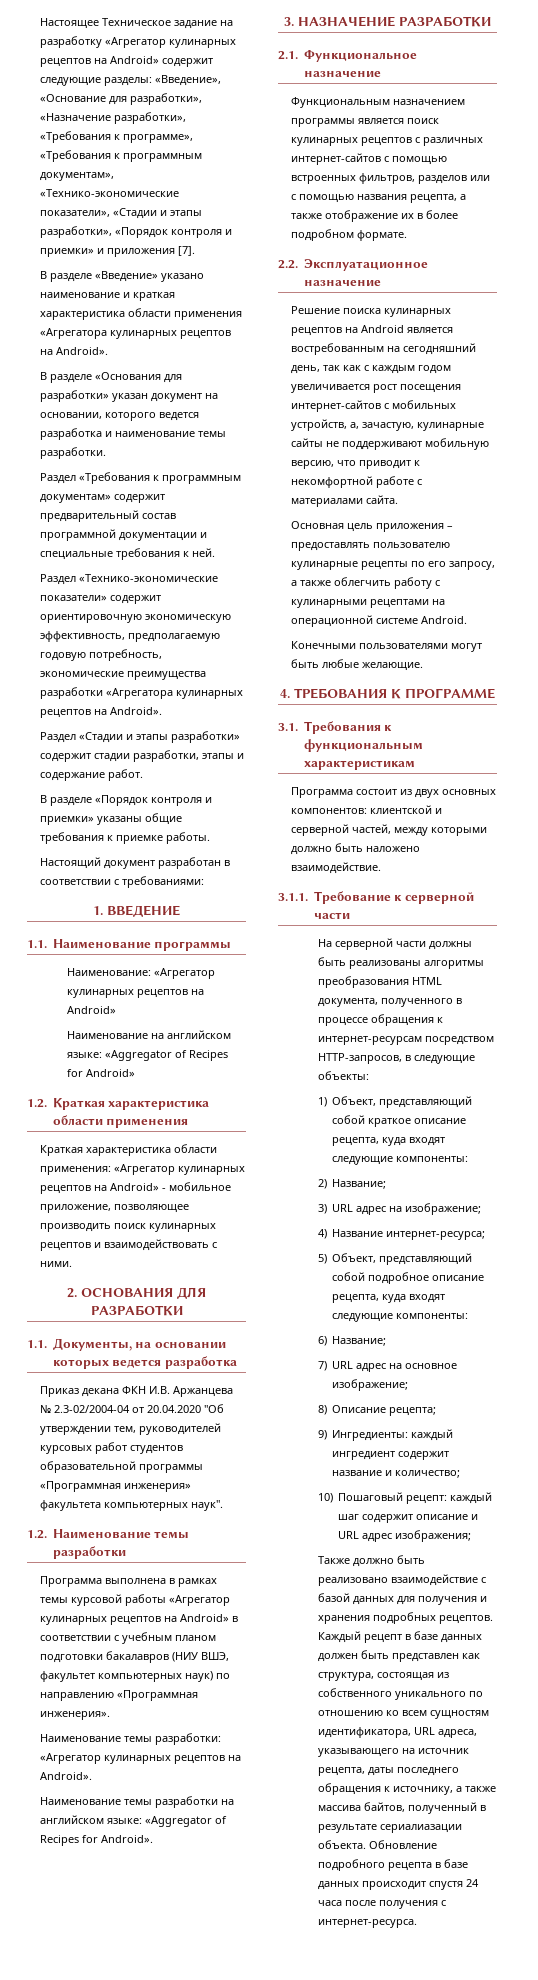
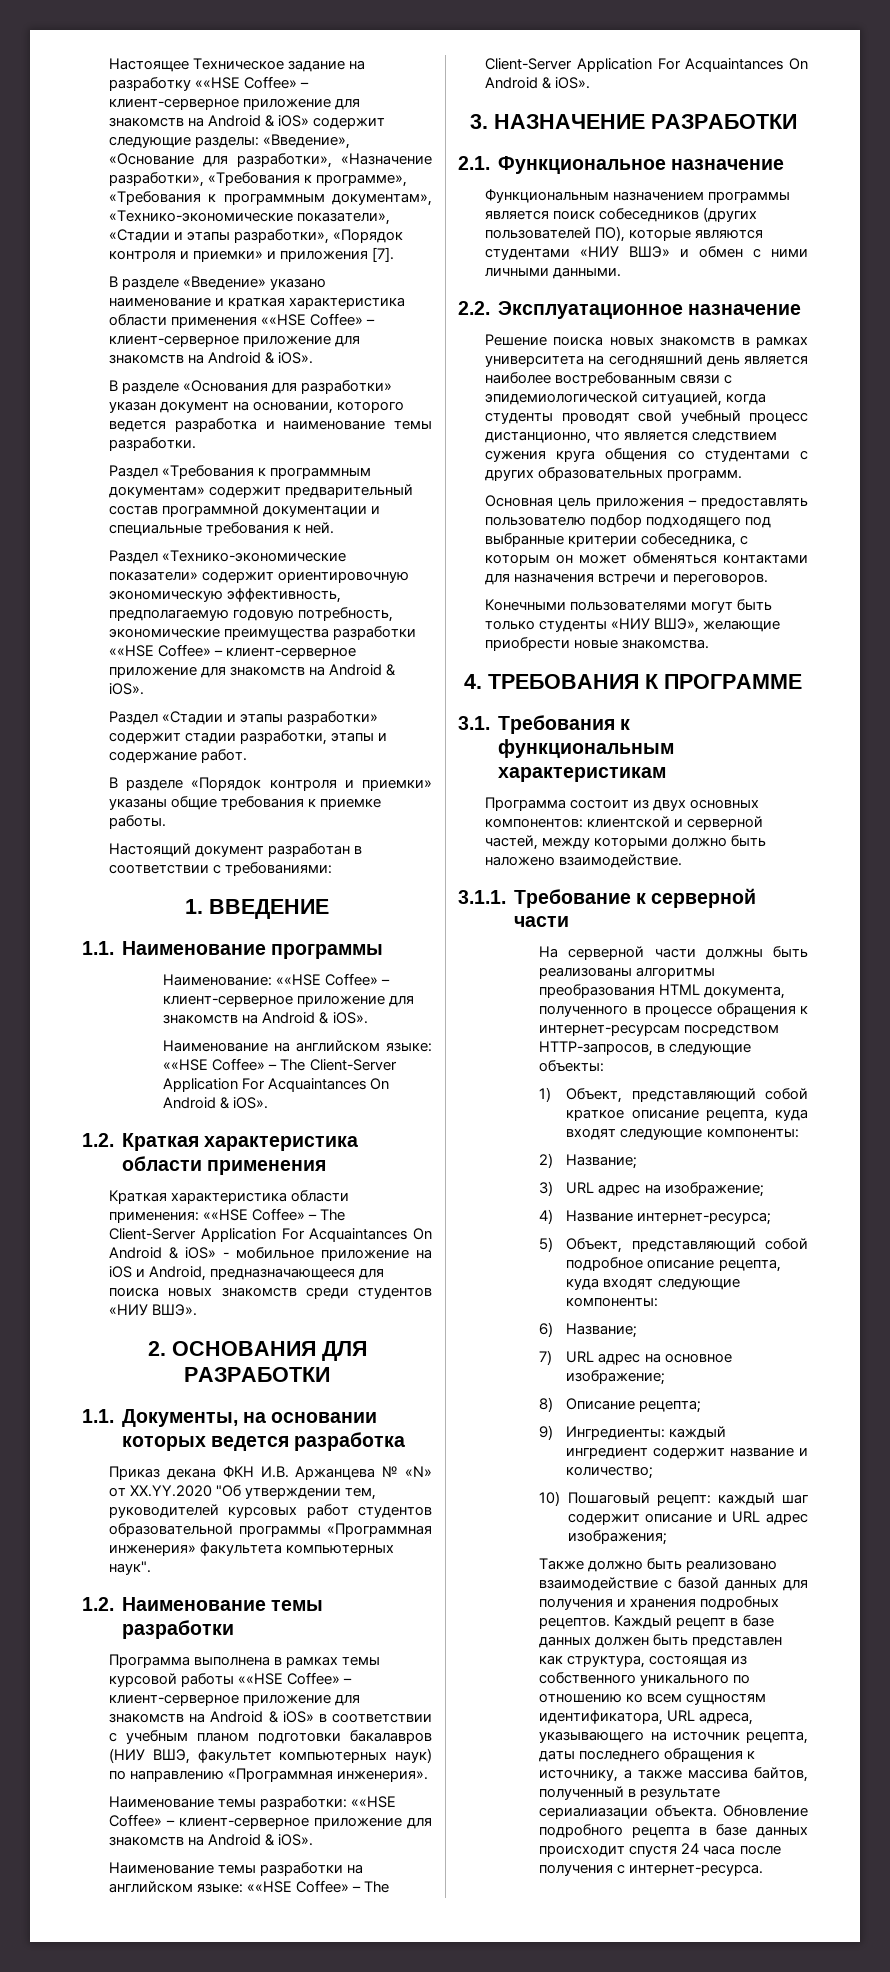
[105,37,237,48] [40,56,160,67] «Агрегатор кулинарных рецептов на Android» -> [195,76,310,89] [109,98,361,110] [109,115,310,127] ««HSE Coffee» – клиент-серверное приложение для знакомств на Android & iOS»
[40,328,232,339] [40,347,109,355] «Агрегатора кулинарных рецептов на Android». -> [261,313,376,326] [109,335,361,347] [109,352,314,364] ««HSE Coffee» – клиент-серверное приложение для знакомств на Android & iOS».
[106,688,244,699] [40,707,163,718] «Агрегатора кулинарных рецептов на Android». -> [109,644,357,659] [109,664,397,678] [109,683,145,695] ««HSE Coffee» – клиент-серверное приложение для знакомств на Android & iOS».
[153,968,215,979] [66,989,204,998] [66,1006,116,1014] [66,1030,231,1039] [66,1050,228,1061] [66,1069,135,1077] «Агрегатор кулинарных рецептов на Android» // Наименование на английском языке: «Aggregator of Recipes for Android» -> [276,973,391,986] [163,995,415,1007] [163,1012,368,1024] [163,1040,432,1052] [163,1058,397,1071] [163,1078,390,1092] [163,1097,269,1109] ««HSE Coffee» – клиент-серверное приложение для знакомств на Android & iOS». // Наименование на английском языке: ««HSE Coffee» – The Client-Server Application For Acquaintances On Android & iOS».
[114,1164,246,1175] [40,1182,232,1194] [40,1204,190,1213] [40,1223,217,1232] [40,1239,218,1251] [40,1261,73,1267] «Агрегатор кулинарных рецептов на Android» - мобильное приложение, позволяющее производить поиск кулинарных рецептов и взаимодействовать с ними. -> [203,1208,346,1221] [109,1228,433,1242] [109,1247,432,1261] [109,1266,385,1281] [109,1287,433,1299] [109,1304,198,1316] ««HSE Coffee» – The Client-Server Application For Acquaintances On Android & iOS» - мобильное приложение на iOS и Android, предназначающееся для поиска новых знакомств среди студентов «НИУ ВШЭ».
[54,1405,202,1413] 2.3-02/2004-04 от 20.04.2020 -> [405,1466,432,1477] [109,1485,213,1497] «N» от XX.YY.2020
[169,1595,231,1606] [40,1614,230,1625] «Агрегатор кулинарных рецептов на Android» -> [238,1672,353,1685] [109,1694,361,1706] [109,1711,314,1723] ««HSE Coffee» – клиент-серверное приложение для знакомств на Android & iOS»
[40,1753,242,1764] [40,1772,93,1780] «Агрегатор кулинарных рецептов на Android». -> [351,1796,397,1808] [109,1814,433,1829] [109,1834,314,1846] ««HSE Coffee» – клиент-серверное приложение для знакомств на Android & iOS».
[145,1816,228,1827] [40,1835,154,1846] «Aggregator of Recipes for Android». -> [247,1880,390,1893] [485,58,808,72] [485,77,591,89] ««HSE Coffee» – The Client-Server Application For Acquaintances On Android & iOS».
[291,137,484,146] [291,153,448,165] [291,173,491,184] [291,194,467,203] [291,210,459,222] [291,229,408,241] кулинарных рецептов с различных интернет-сайтов с помощью встроенных фильтров, разделов или с помощью названия рецепта, а также отображение их в более подробном формате. -> [599,207,758,222] [485,226,764,242] [485,246,808,260] [485,267,622,279] собеседников (других пользователей ПО), которые являются студентами «НИУ ВШЭ» и обмен с ними личными данными.
[384,308,452,317] [291,325,454,336] [291,343,477,355] [291,365,452,374] [291,384,462,393] [291,400,457,412] [291,419,485,431] [291,438,490,450] [291,460,421,469] [291,476,423,488] [291,495,399,507] кулинарных рецептов на Android является востребованным на сегодняшний день, так как с каждым годом увеличивается рост посещения интернет-сайтов с мобильных устройств, а, зачастую, кулинарные сайты не поддерживают мобильную версию, что приводит к некомфортной работе с материалами сайта. -> [609,336,808,348] [485,353,808,367] [485,372,733,386] [485,391,767,406] [485,410,808,424] [485,431,778,444] [485,448,808,462] [485,467,743,481] новых знакомств в рамках университета на сегодняшний день является наиболее востребованным связи с эпидемиологической ситуацией, когда студенты проводят свой учебный процесс дистанционно, что является следствием сужения круга общения со студентами с других образовательных программ.
[291,561,496,570] [291,577,441,589] [291,599,446,608] [291,615,468,627] [291,641,483,652] [291,659,424,671] кулинарные рецепты по его запросу, а также облегчить работу с кулинарными рецептами на операционной системе Android. // Конечными пользователями могут быть любые желающие. -> [590,514,772,528] [485,533,749,548] [485,552,808,566] [485,573,769,585] [485,599,773,613] [485,618,781,633] [485,637,710,651] подбор подходящего под выбранные критерии собеседника, с которым он может обменяться контактами для назначения встречи и переговоров. // Конечными пользователями могут быть только студенты «НИУ ВШЭ», желающие приобрести новые знакомства.

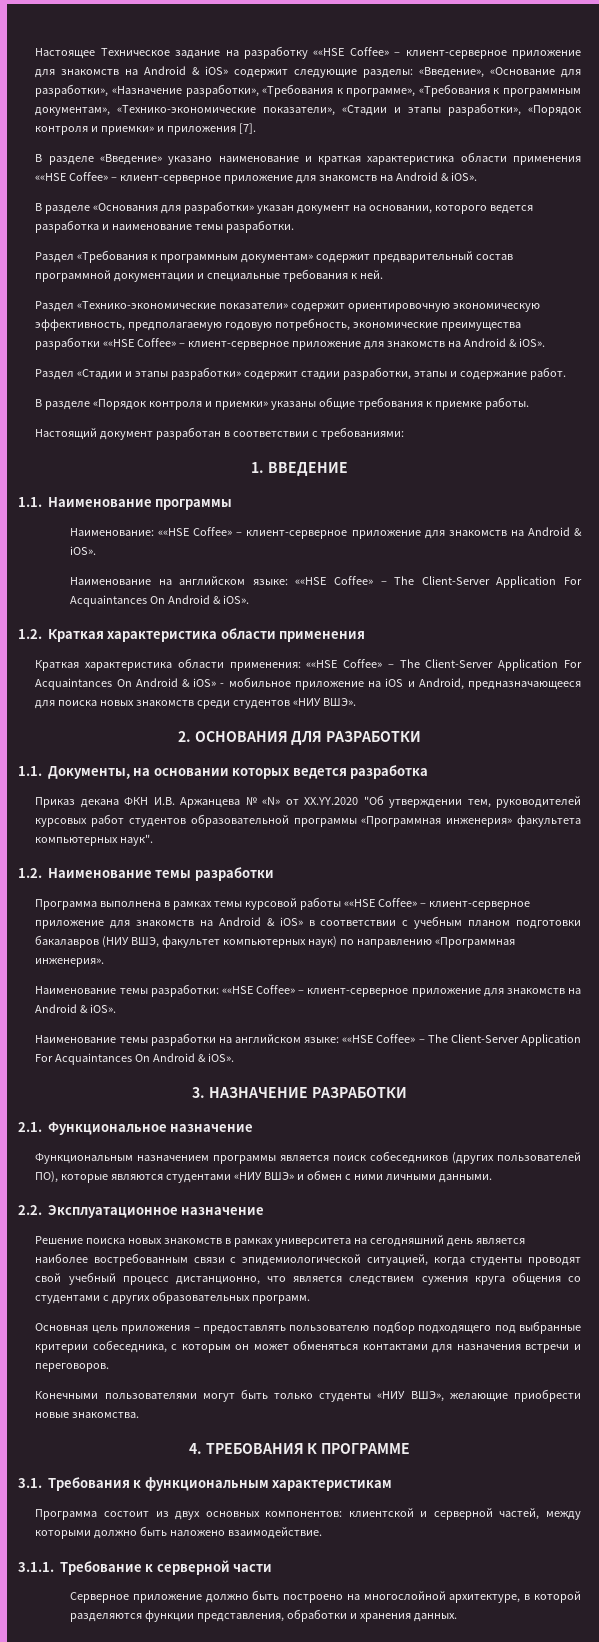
[539,946,808,960] [539,967,716,979] [539,984,786,999] [539,1003,808,1017] [539,1024,780,1036] [539,1041,752,1056] [539,1060,605,1072] [539,1087,808,1103] [566,1109,808,1122] [566,1128,799,1140] [539,1153,638,1169] [539,1181,764,1197] [539,1209,772,1225] [539,1237,808,1253] [566,1257,781,1272] [566,1278,740,1290] [566,1297,659,1307] [539,1322,638,1338] [539,1350,732,1365] [566,1370,666,1385] [539,1397,702,1413] [539,1425,727,1440] [566,1447,808,1459] [566,1466,654,1479] [539,1491,808,1506] [567,1511,808,1525] [567,1530,667,1545] [539,1558,778,1572] [539,1577,808,1591] [539,1596,780,1610] [539,1615,774,1629] [539,1634,783,1648] [539,1655,748,1668] [539,1672,751,1686] [539,1693,767,1705] [539,1710,754,1725] [539,1731,808,1744] [539,1748,756,1762] [539,1767,808,1782] [539,1786,721,1800] [539,1805,808,1819] [539,1824,808,1838] [539,1843,781,1857] [539,1864,764,1876] На серверной части должны быть реализованы алгоритмы преобразования HTML документа, полученного в процессе обращения к интернет-ресурсам посредством HTTP-запросов, в следующие объекты: // 1) Объект, представляющий собой краткое описание рецепта, куда входят следующие компоненты: // 2) Название; // 3) URL адрес на изображение; // 4) Название интернет-ресурса; // 5) Объект, представляющий собой подробное описание рецепта, куда входят следующие компоненты: // 6) Название; // 7) URL адрес на основное изображение; // 8) Описание рецепта; // 9) Ингредиенты: каждый ингредиент содержит название и количество; // 10) Пошаговый рецепт: каждый шаг содержит описание и URL адрес изображения; // Также должно быть реализовано взаимодействие с базой данных для получения и хранения подробных рецептов. Каждый рецепт в базе данных должен быть представлен как структура, состоящая из собственного уникального по отношению ко всем сущностям идентификатора, URL адреса, указывающего на источник рецепта, даты последнего обращения к источнику, а также массива байтов, полученный в результате сериалиазации объекта. Обновление подробного рецепта в базе данных происходит спустя 24 часа после получения с интернет-ресурса. -> [70,1590,582,1603] [70,1609,457,1622] Серверное приложение должно быть построено на многослойной архитектуре, в которой разделяются функции представления, обработки и хранения данных.

